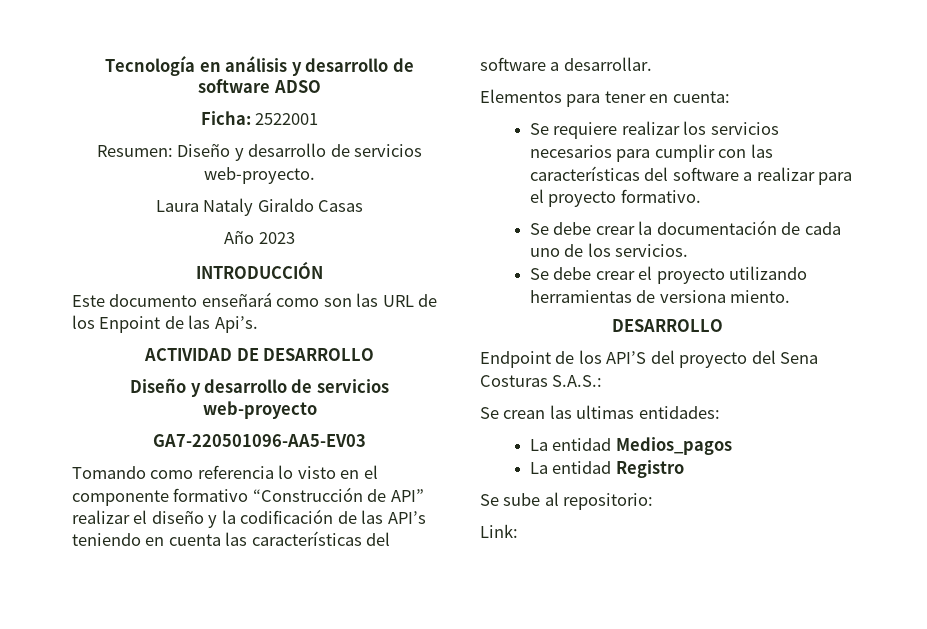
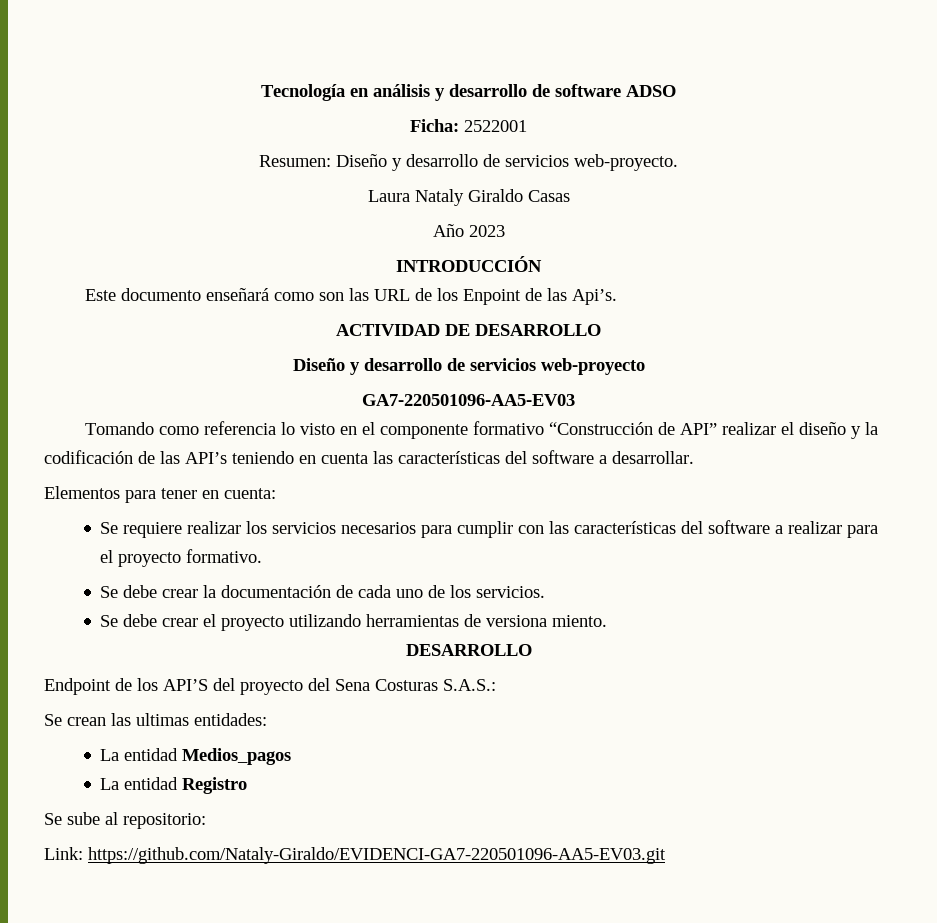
(518, 531) none -> [88,847,666,864] https://github.com/Nataly-Giraldo/EVIDENCI-GA7-220501096-AA5-EV03.git

